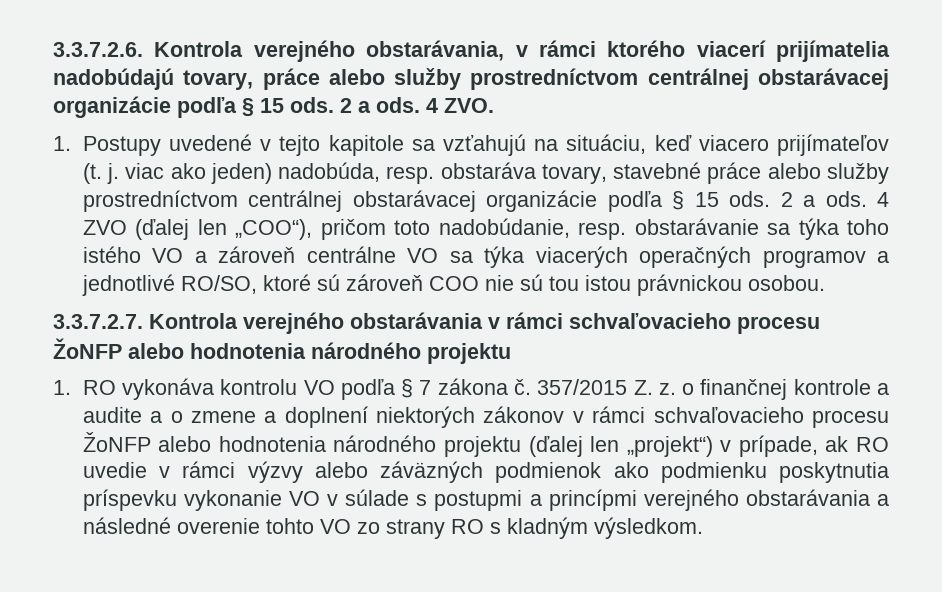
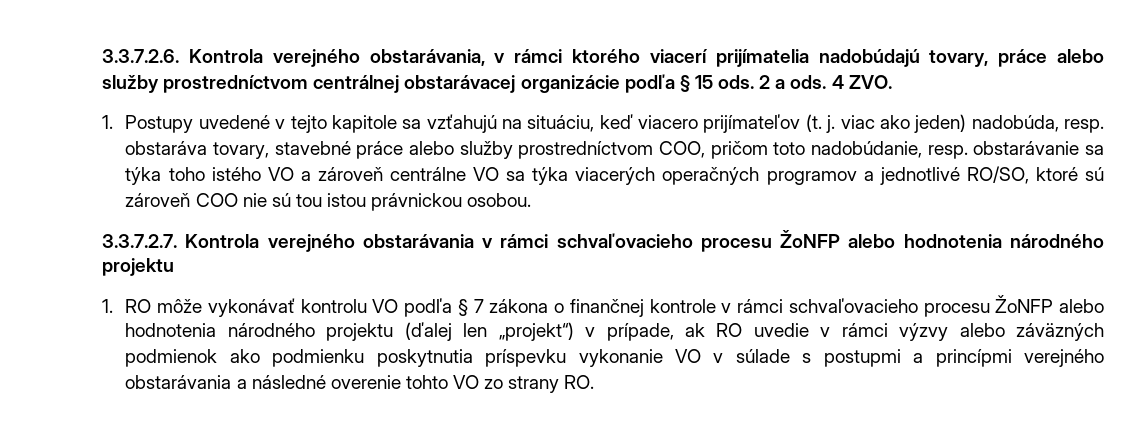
[248,190,890,212] [82,219,313,240] centrálnej obstarávacej organizácie podľa § 15 ods. 2 a ods. 4 ZVO (ďalej len „COO“), -> [659,141,706,158] COO,
[122,378,215,400] vykonáva -> [157,298,295,317] môže vykonávať
[514,379,889,400] [82,406,565,428] č. 357/2015 Z. z. o finančnej kontrole a audite a o zmene a doplnení niektorých zákonov -> [554,299,716,317] o finančnej kontrole
[450,517,703,539] RO s kladným výsledkom. -> [564,375,595,389] RO.

